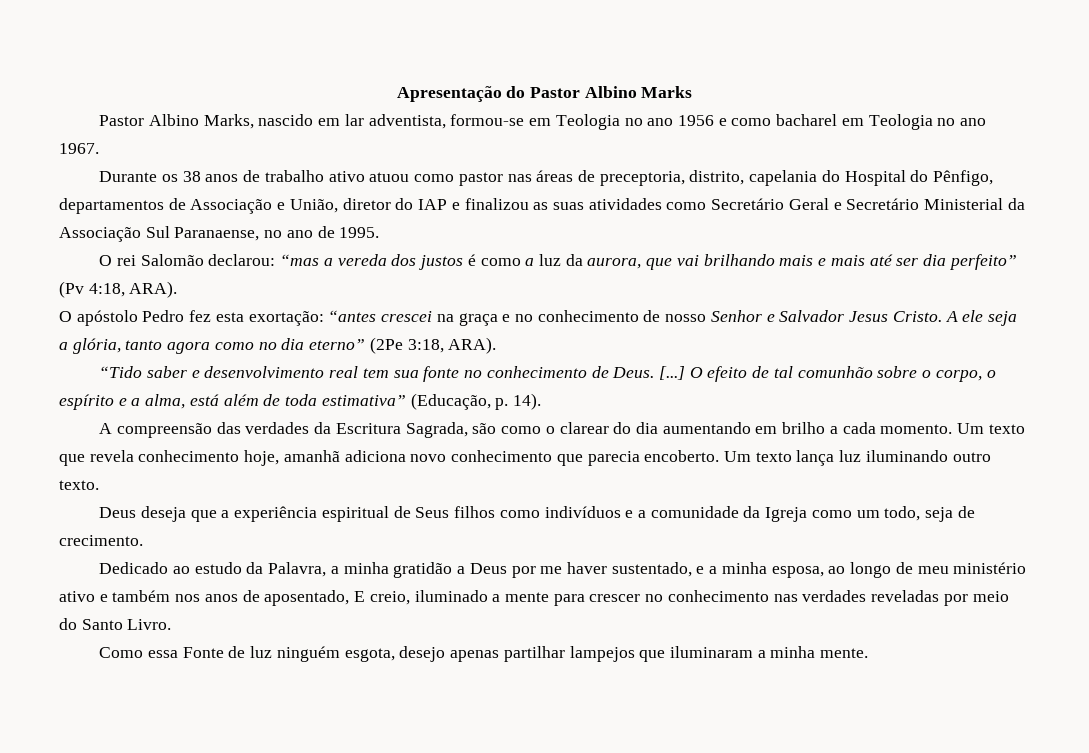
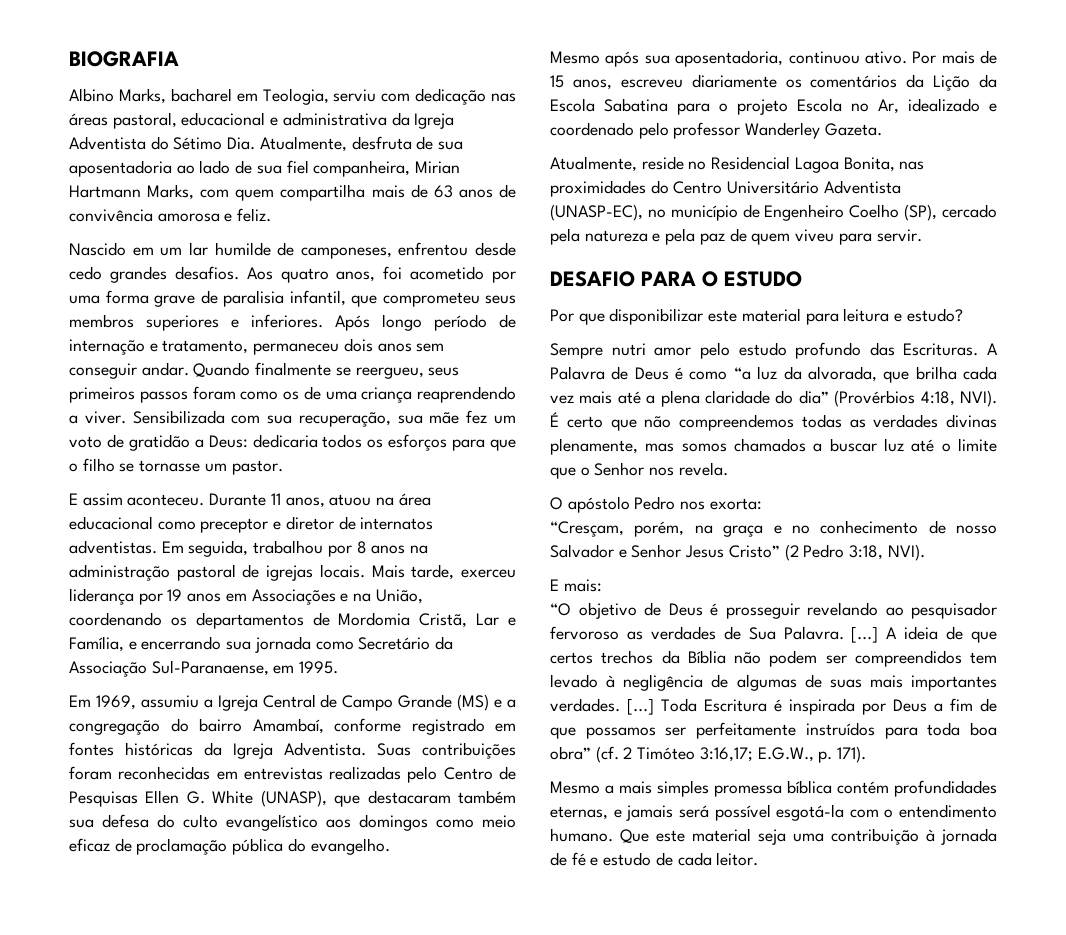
[396,86,693,102] [99,114,987,130] [59,143,99,154] [99,170,994,186] [59,198,1025,214] [59,226,380,242] [99,254,464,270] Apresentação do Pastor Albino Marks // Pastor Albino Marks, nascido em lar adventista, formou-se em Teologia no ano 1956 e como bacharel em Teologia no ano 1967. // Durante os 38 anos de trabalho ativo atuou como pastor nas áreas de preceptoria, distrito, capelania do Hospital do Pênfigo, departamentos de Associação e União, diretor do IAP e finalizou as suas atividades como Secretário Geral e Secretário Ministerial da Associação Sul Paranaense, no ano de 1995. // O rei Salomão declarou: “mas a vereda dos justos -> [69,51,179,67] [69,88,516,105] [69,112,455,129] [69,136,464,152] [69,160,461,177] [69,184,516,201] [69,208,272,222] [69,242,516,259] [69,266,516,283] [69,290,516,307] [69,314,516,331] [69,338,445,355] [69,362,460,379] [69,386,516,403] [69,410,516,427] [69,434,516,451] [69,458,283,475] [69,493,431,508] [69,516,434,533] [69,540,429,557] [69,564,516,581] [69,588,423,605] [69,612,516,629] [69,636,454,653] [69,660,339,677] [69,694,517,711] [69,718,516,735] [69,742,516,759] [69,766,516,783] [69,790,516,807] [69,814,516,831] [69,838,390,855] [550,50,997,67] [550,74,997,91] [550,98,997,115] [550,122,882,139] [550,156,925,173] [550,180,901,197] [550,204,997,221] [550,228,922,245] [550,271,802,287] [550,308,963,325] [550,342,998,359] [550,366,669,380] BIOGRAFIA // Albino Marks, bacharel em Teologia, serviu com dedicação nas áreas pastoral, educacional e administrativa da Igreja Adventista do Sétimo Dia. Atualmente, desfruta de sua aposentadoria ao lado de sua fiel companheira, Mirian Hartmann Marks, com quem compartilha mais de 63 anos de convivência amorosa e feliz. // Nascido em um lar humilde de camponeses, enfrentou desde cedo grandes desafios. Aos quatro anos, foi acometido por uma forma grave de paralisia infantil, que comprometeu seus membros superiores e inferiores. Após longo período de internação e tratamento, permaneceu dois anos sem conseguir andar. Quando finalmente se reergueu, seus primeiros passos foram como os de uma criança reaprendendo a viver. Sensibilizada com sua recuperação, sua mãe fez um voto de gratidão a Deus: dedicaria todos os esforços para que o filho se tornasse um pastor. // E assim aconteceu. Durante 11 anos, atuou na área educacional como preceptor e diretor de internatos adventistas. Em seguida, trabalhou por 8 anos na administração pastoral de igrejas locais. Mais tarde, exerceu liderança por 19 anos em Associações e na União, coordenando os departamentos de Mordomia Cristã, Lar e Família, e encerrando sua jornada como Secretário da Associação Sul-Paranaense, em 1995. // Em 1969, assumiu a Igreja Central de Campo Grande (MS) e a congregação do bairro Amambaí, conforme registrado em fontes históricas da Igreja Adventista. Suas contribuições foram reconhecidas em entrevistas realizadas pelo Centro de Pesquisas Ellen G. White (UNASP), que destacaram também sua defesa do culto evangelístico aos domingos como meio eficaz de proclamação pública do evangelho. // Mesmo após sua aposentadoria, continuou ativo. Por mais de 15 anos, escreveu diariamente os comentários da Lição da Escola Sabatina para o projeto Escola no Ar, idealizado e coordenado pelo professor Wanderley Gazeta. // Atualmente, reside no Residencial Lagoa Bonita, nas proximidades do Centro Universitário Adventista (UNASP-EC), no município de Engenheiro Coelho (SP), cercado pela natureza e pela paz de quem viveu para servir. // DESAFIO PARA O ESTUDO // Por que disponibilizar este material para leitura e estudo? // Sempre nutri amor pelo estudo profundo das Escrituras. A Palavra de Deus
[525,258,535,266] a -> [733,367,751,380] “a
[587,254,1017,270] [59,281,178,298] [59,310,433,326] aurora, que vai brilhando mais e mais até ser dia perfeito” (Pv 4:18, ARA). // O apóstolo Pedro fez esta exortação: “antes crescei -> [807,366,997,383] [550,390,997,407] [550,412,997,431] [550,438,997,455] [550,462,728,479] [550,496,762,513] [550,521,685,537] alvorada, que brilha cada vez mais até a plena claridade do dia” (Provérbios 4:18, NVI). É certo que não compreendemos todas as verdades divinas plenamente, mas somos chamados a buscar luz até o limite que o Senhor nos revela. // O apóstolo Pedro nos exorta: // “Cresçam, porém,
[710,310,1017,326] [59,337,497,354] [99,366,996,382] [59,393,541,410] [99,422,1025,438] [59,450,991,466] [59,480,99,490] [99,506,975,522] [59,535,143,546] [99,562,1027,578] [59,590,1009,606] [59,618,172,630] [99,646,869,662] Senhor e Salvador Jesus Cristo. A ele seja a glória, tanto agora como no dia eterno” (2Pe 3:18, ARA). // “Tido saber e desenvolvimento real tem sua fonte no conhecimento de Deus. [...] O efeito de tal comunhão sobre o corpo, o espírito e a alma, está além de toda estimativa” (Educação, p. 14). // A compreensão das verdades da Escritura Sagrada, são como o clarear do dia aumentando em brilho a cada momento. Um texto que revela conhecimento hoje, amanhã adiciona novo conhecimento que parecia encoberto. Um texto lança luz iluminando outro texto. // Deus deseja que a experiência espiritual de Seus filhos como indivíduos e a comunidade da Igreja como um todo, seja de crecimento. // Dedicado ao estudo da Palavra, a minha gratidão a Deus por me haver sustentado, e a minha esposa, ao longo de meu ministério ativo e também nos anos de aposentado, E creio, iluminado a mente para crescer no conhecimento nas verdades reveladas por meio do Santo Livro. // Como essa Fonte de luz ninguém esgota, desejo apenas partilhar lampejos que iluminaram a minha mente. -> [550,544,925,561] [550,579,602,592] [550,602,997,619] [550,626,997,643] [550,650,997,667] [550,674,997,691] [550,698,997,715] [550,722,997,739] [550,746,867,763] [550,780,997,797] [550,804,997,821] [550,828,997,845] [550,852,759,866] Salvador e Senhor Jesus Cristo” (2 Pedro 3:18, NVI). // E mais: // “O objetivo de Deus é prosseguir revelando ao pesquisador fervoroso as verdades de Sua Palavra. [...] A ideia de que certos trechos da Bíblia não podem ser compreendidos tem levado à negligência de algumas de suas mais importantes verdades. [...] Toda Escritura é inspirada por Deus a fim de que possamos ser perfeitamente instruídos para toda boa obra” (cf. 2 Timóteo 3:16,17; E.G.W., p. 171). // Mesmo a mais simples promessa bíblica contém profundidades eternas, e jamais será possível esgotá-la com o entendimento humano. Que este material seja uma contribuição à jornada de fé e estudo de cada leitor.

